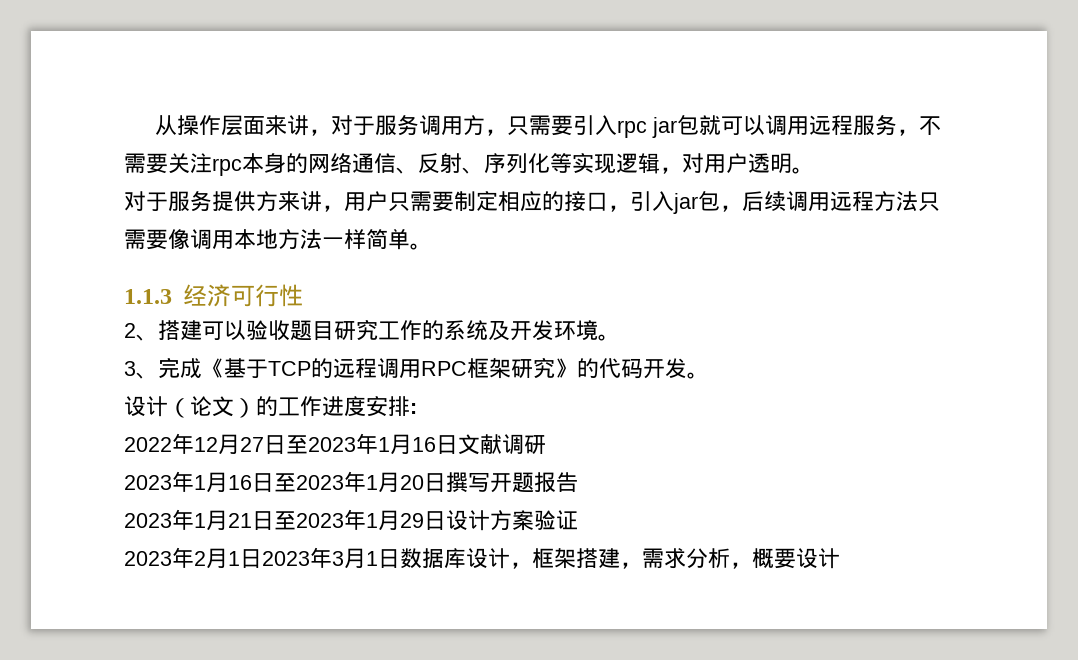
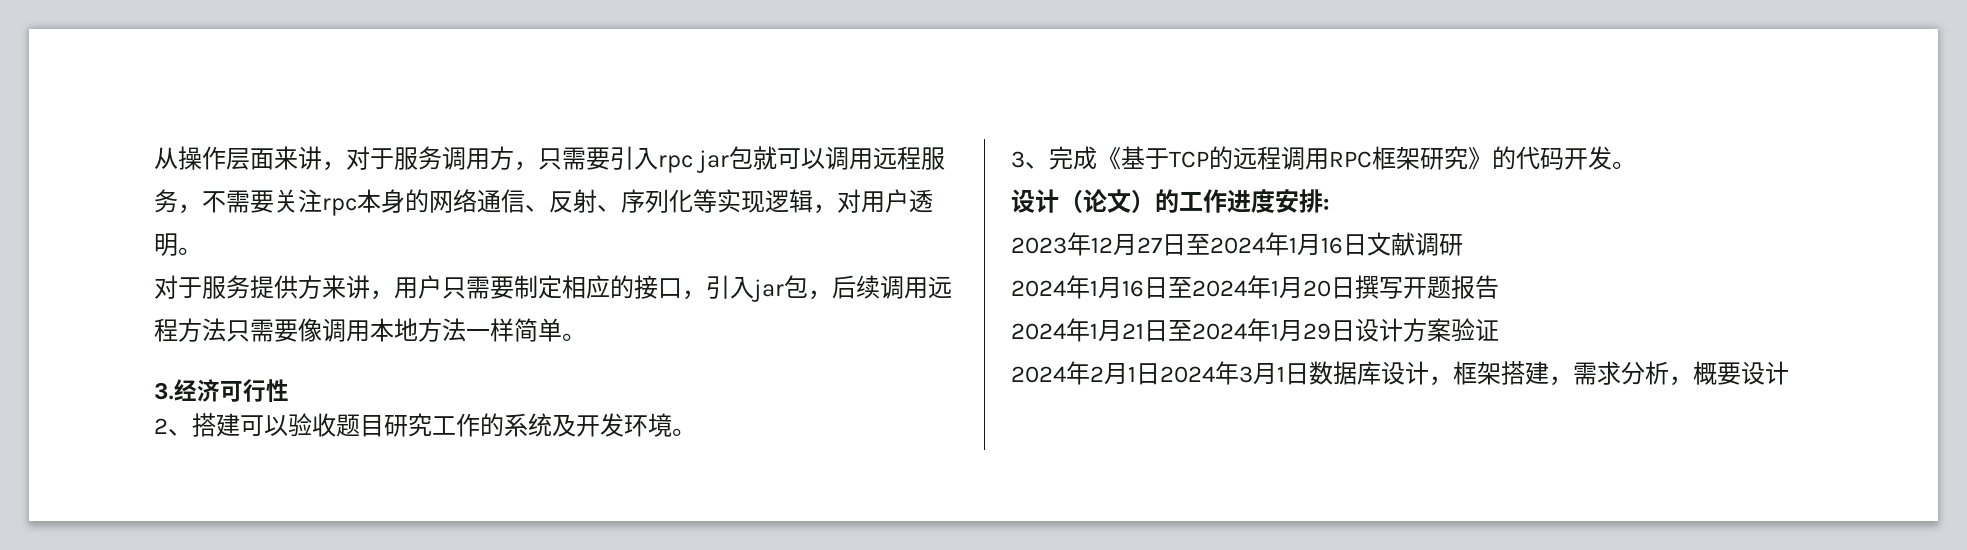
[124,289,172,304] 1.1.3 -> [154,382,174,400] 3.
[124,437,172,452] 2022 -> [1011,237,1067,254] 2023
[308,437,356,452] 2023 -> [1210,237,1265,254] 2024
[124,475,172,490] 2023 -> [1011,280,1066,297] 2024
[296,475,344,490] 2023 -> [1192,280,1247,297] 2024
[124,513,172,528] 2023 -> [1011,323,1066,340] 2024
[296,513,344,528] 2023 -> [1192,323,1247,340] 2024
[124,551,172,566] 2023 -> [1011,366,1066,383] 2024
[262,551,310,566] 2023 -> [1160,366,1215,383] 2024

